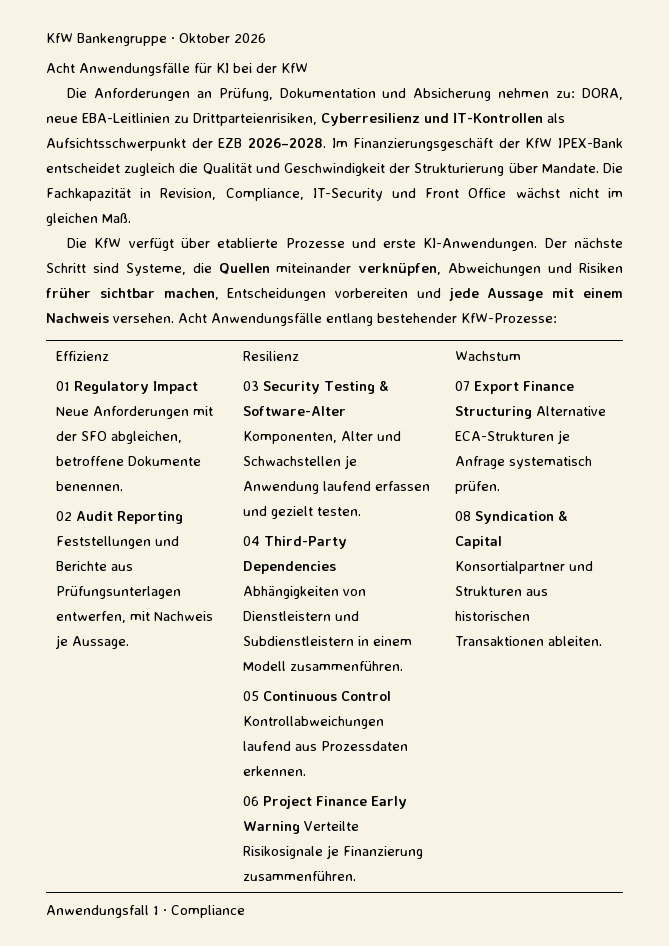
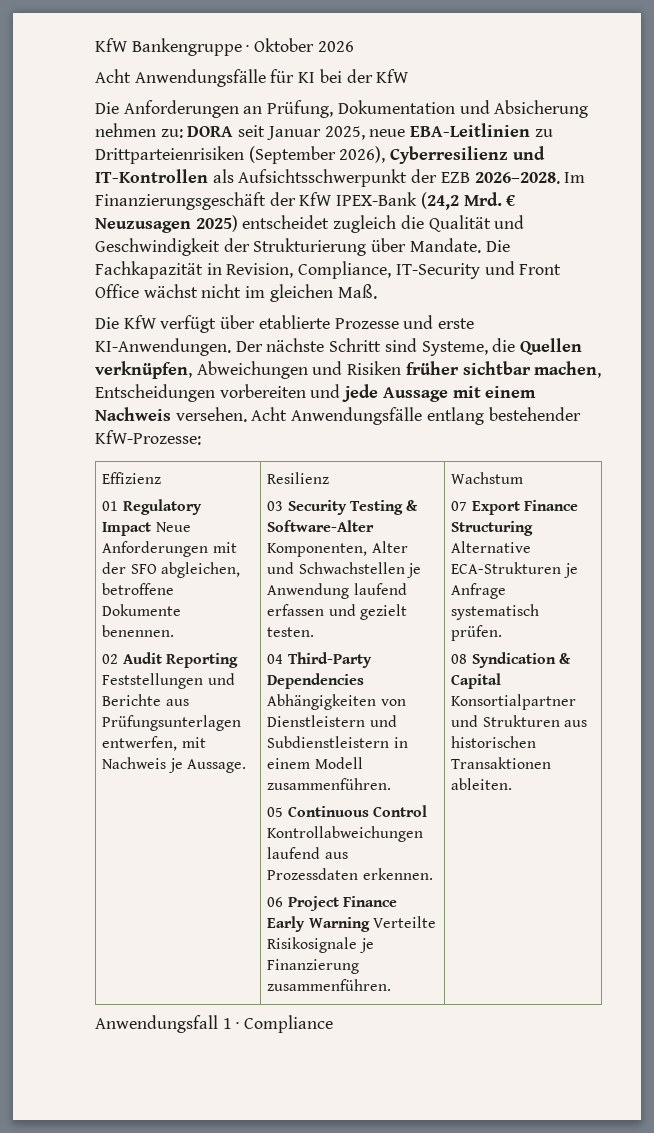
[582,88,624,100] [46,113,317,126] DORA, neue EBA-Leitlinien zu Drittparteienrisiken, -> [187,123,553,140] [95,146,386,164] DORA seit Januar 2025, neue EBA-Leitlinien zu Drittparteienrisiken (September 2026),
(623, 143) none -> [420,192,516,210] [95,215,238,233] (24,2 Mrd. € Neuzusagen 2025)
[276,263,352,273] miteinander -> (583, 346) none

